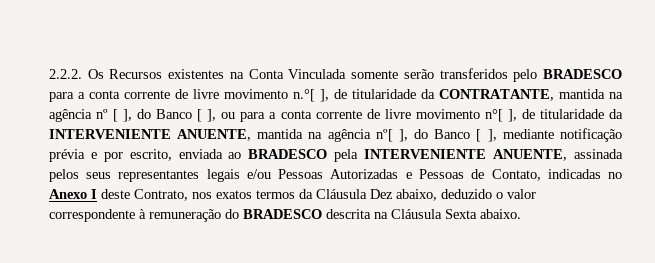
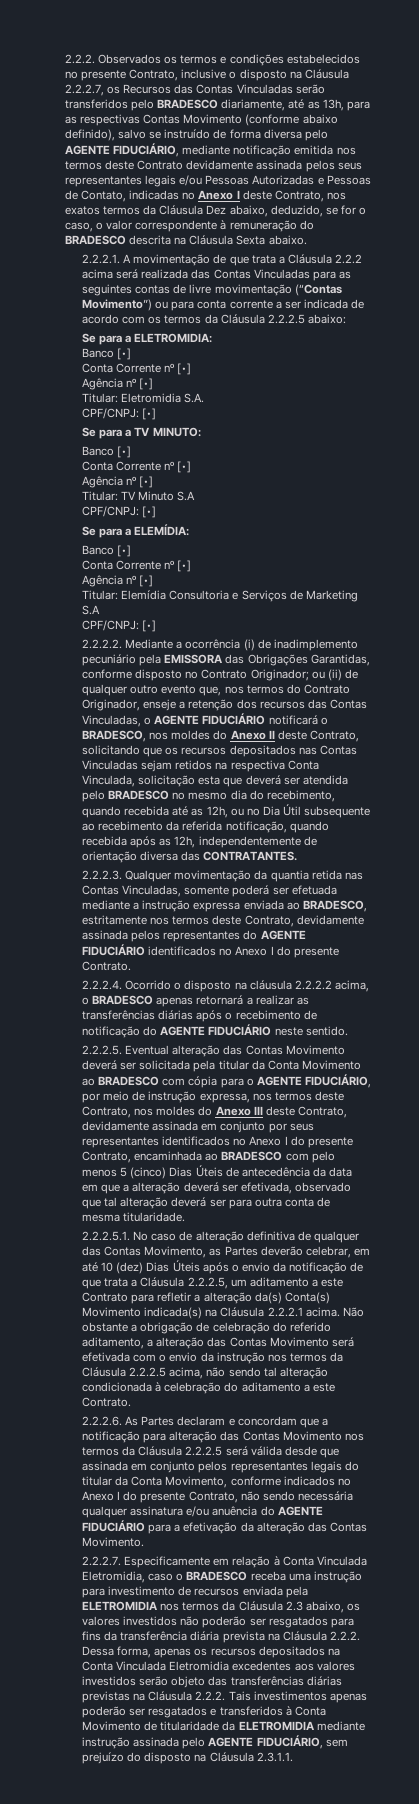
[48,68,622,82] [48,89,623,102] [48,109,623,122] [48,128,623,142] [48,149,568,162] 2.2.2. Os Recursos existentes na Conta Vinculada somente serão transferidos pelo BRADESCO para a conta corrente de livre movimento n.°[ ], de titularidade da CONTRATANTE, mantida na agência nº [ ], do Banco [ ], ou para a conta corrente de livre movimento n°[ ], de titularidade da INTERVENIENTE ANUENTE, mantida na agência nº[ ], do Banco [ ], mediante notificação prévia e por escrito, enviada ao BRADESCO pela INTERVENIENTE ANUENTE, -> [65,54,360,66] [65,69,349,81] [65,84,325,96] [65,99,370,111] [65,114,338,126] [65,129,328,141] [65,143,356,157] [65,160,254,170] 2.2.2. Observados os termos e condições estabelecidos no presente Contrato, inclusive o disposto na Cláusula 2.2.2.7, os Recursos das Contas Vinculadas serão transferidos pelo BRADESCO diariamente, até as 13h, para as respectivas Contas Movimento (conforme abaixo definido), salvo se instruído de forma diversa pelo AGENTE FIDUCIÁRIO, mediante notificação emitida nos termos deste Contrato devidamente
[440,189,492,199] deduzido -> [270,205,366,217] [65,222,94,232] deduzido, se for o caso,
(521, 214) none -> [82,254,362,266] [82,269,351,281] [82,284,342,296] [82,299,364,311] [82,314,346,324] [82,333,213,345] [82,348,132,360] [82,363,192,375] [82,378,154,390] [82,393,205,403] [82,408,157,420] [82,427,201,439] [82,446,132,458] [82,461,192,473] [82,476,154,488] [82,491,196,501] [82,506,157,518] [82,524,190,538] [82,545,132,557] [82,560,192,572] [82,575,154,587] [82,590,358,602] [82,605,101,615] [82,620,157,632] [82,639,358,651] [82,654,370,666] [82,669,358,681] [82,684,350,696] [82,699,367,711] [82,713,328,727] [82,730,359,742] [82,745,357,757] [82,760,319,772] [82,775,348,787] [82,790,335,802] [82,804,371,818] [82,821,329,833] [82,836,317,848] [82,851,298,863] [82,870,363,882] [82,885,337,897] [82,900,367,912] [82,915,364,927] [82,930,306,942] [82,944,339,958] [82,961,132,971] [82,980,369,992] [82,995,309,1007] [82,1010,317,1022] [82,1024,348,1038] [82,1045,345,1057] [82,1060,361,1072] [82,1074,371,1088] [82,1091,344,1103] [82,1106,347,1118] [82,1121,314,1133] [82,1136,353,1148] [82,1151,335,1163] [82,1165,352,1179] [82,1182,351,1194] [82,1197,330,1209] [82,1212,186,1222] [82,1231,359,1243] [82,1246,370,1258] [82,1260,364,1274] [82,1277,343,1289] [82,1292,330,1304] [82,1307,364,1319] [82,1322,331,1334] [82,1337,354,1349] [82,1352,343,1364] [82,1367,328,1379] [82,1382,335,1394] [82,1397,132,1407] [82,1416,328,1428] [82,1431,364,1443] [82,1446,339,1458] [82,1461,359,1473] [82,1476,351,1488] [82,1491,353,1503] [82,1506,323,1518] [82,1520,367,1534] [82,1537,145,1547] [82,1556,367,1568] [82,1571,362,1583] [82,1586,308,1598] [82,1601,360,1613] [82,1616,354,1628] [82,1631,360,1643] [82,1646,340,1658] [82,1661,355,1671] [82,1676,342,1688] [82,1691,367,1703] [82,1706,326,1718] [82,1721,365,1731] [82,1735,348,1749] [82,1752,293,1764] // 2.2.2.1. A movimentação de que trata a Cláusula 2.2.2 acima será realizada das Contas Vinculadas para as seguintes contas de livre movimentação (“Contas Movimento”) ou para conta corrente a ser indicada de acordo com os termos da Cláusula 2.2.2.5 abaixo: // Se para a ELETROMIDIA: // Banco [•] // Conta Corrente nº [•] // Agência nº [•] // Titular: Eletromidia S.A. // CPF/CNPJ: [•] // Se para a TV MINUTO: // Banco [•] // Conta Corrente nº [•] // Agência nº [•] // Titular: TV Minuto S.A // CPF/CNPJ: [•] // Se para a ELEMÍDIA: // Banco [•] // Conta Corrente nº [•] // Agência nº [•] // Titular: Elemídia Consultoria e Serviços de Marketing S.A // CPF/CNPJ: [•] // 2.2.2.2. Mediante a ocorrência (i) de inadimplemento pecuniário pela EMISSORA das Obrigações Garantidas, conforme disposto no Contrato Originador; ou (ii) de qualquer outro evento que, nos termos do Contrato Originador, enseje a retenção dos recursos das Contas Vinculadas, o AGENTE FIDUCIÁRIO notificará o BRADESCO, nos moldes do Anexo II deste Contrato, solicitando que os recursos depositados nas Contas Vinculadas sejam retidos na respectiva Conta Vinculada, solicitação esta que deverá ser atendida pelo BRADESCO no mesmo dia do recebimento, quando recebida até as 12h, ou no Dia Útil subsequente ao recebimento da referida notificação, quando recebida após as 12h, independentemente de orientação diversa das CONTRATANTES. // 2.2.2.3. Qualquer movimentação da quantia retida nas Contas Vinculadas, somente poderá ser efetuada mediante a instrução expressa enviada ao BRADESCO, estritamente nos termos deste Contrato, devidamente assinada pelos representantes do AGENTE FIDUCIÁRIO identificados no Anexo I do presente Contrato. // 2.2.2.4. Ocorrido o disposto na cláusula 2.2.2.2 acima, o BRADESCO apenas retornará a realizar as transferências diárias após o recebimento de notificação do AGENTE FIDUCIÁRIO neste sentido. // 2.2.2.5. Eventual alteração das Contas Movimento deverá ser solicitada pela titular da Conta Movimento ao BRADESCO com cópia para o AGENTE FIDUCIÁRIO, por meio de instrução expressa, nos termos deste Contrato, nos moldes do Anexo III deste Contrato, devidamente assinada em conjunto por seus representantes identificados no Anexo I do presente Contrato, encaminhada ao BRADESCO com pelo menos 5 (cinco) Dias Úteis de antecedência da data em que a alteração deverá ser efetivada, observado que tal alteração deverá ser para outra conta de mesma titularidade. // 2.2.2.5.1. No caso de alteração definitiva de qualquer das Contas Movimento, as Partes deverão celebrar, em até 10 (dez) Dias Úteis após o envio da notificação de que trata a Cláusula 2.2.2.5, um aditamento a este Contrato para refletir a alteração da(s) Conta(s) Movimento indicada(s) na Cláusula 2.2.2.1 acima. Não obstante a obrigação de celebração do referido aditamento, a alteração das Contas Movimento será efetivada com o envio da instrução nos termos da Cláusula 2.2.2.5 acima, não sendo tal alteração condicionada à celebração do aditamento a este Contrato. // 2.2.2.6. As Partes declaram e concordam que a notificação para alteração das Contas Movimento nos termos da Cláusula 2.2.2.5 será válida desde que assinada em conjunto pelos representantes legais do titular da Conta Movimento, conforme indicados no Anexo I do presente Contrato, não sendo necessária qualquer assinatura e/ou anuência do AGENTE FIDUCIÁRIO para a efetivação da alteração das Contas Movimento. // 2.2.2.7. Especificamente em relação à Conta Vinculada Eletromidia, caso o BRADESCO receba uma instrução para investimento de recursos enviada pela ELETROMIDIA nos termos da Cláusula 2.3 abaixo, os valores investidos não poderão ser resgatados para fins da transferência diária prevista na Cláusula 2.2.2. Dessa forma, apenas os recursos depositados na Conta Vinculada Eletromidia excedentes aos valores investidos serão objeto das transferências diárias previstas na Cláusula 2.2.2. Tais investimentos apenas poderão ser resgatados e transferidos à Conta Movimento de titularidade da ELETROMIDIA mediante instrução assinada pelo AGENTE FIDUCIÁRIO, sem prejuízo do disposto na Cláusula 2.3.1.1.

